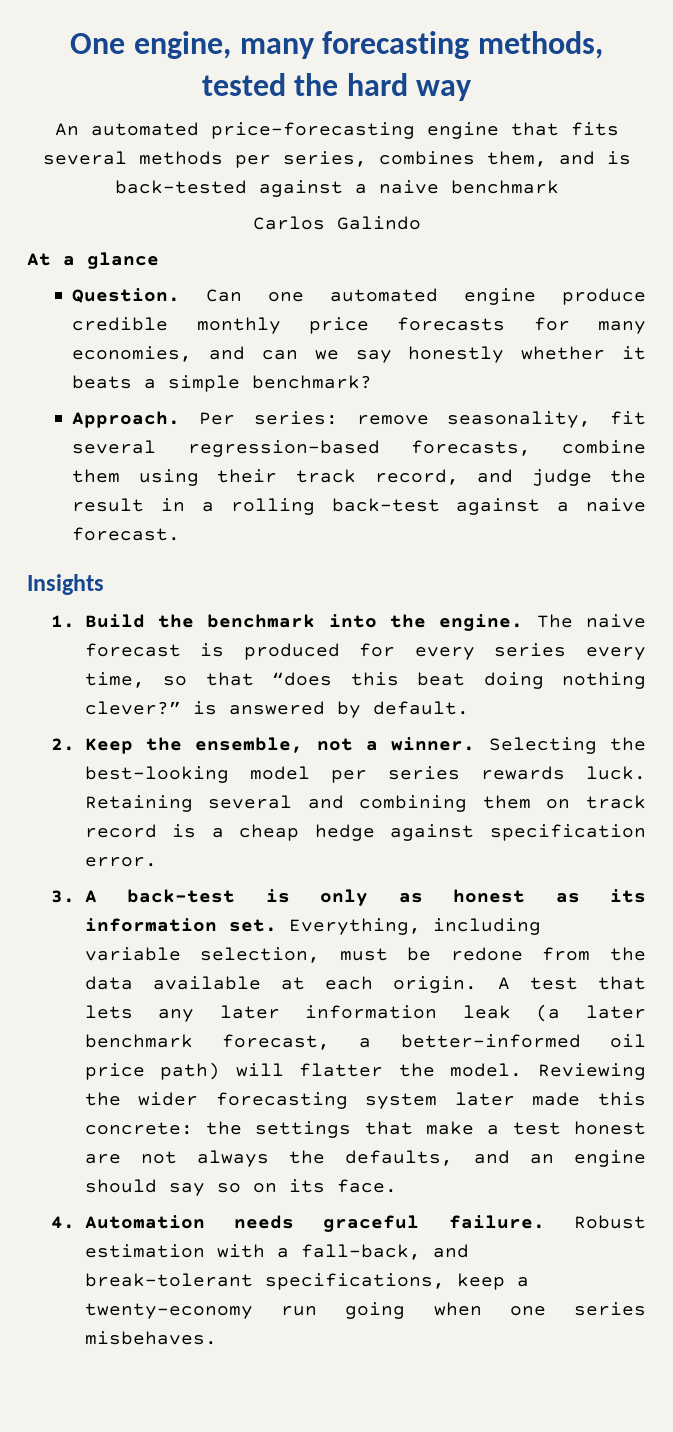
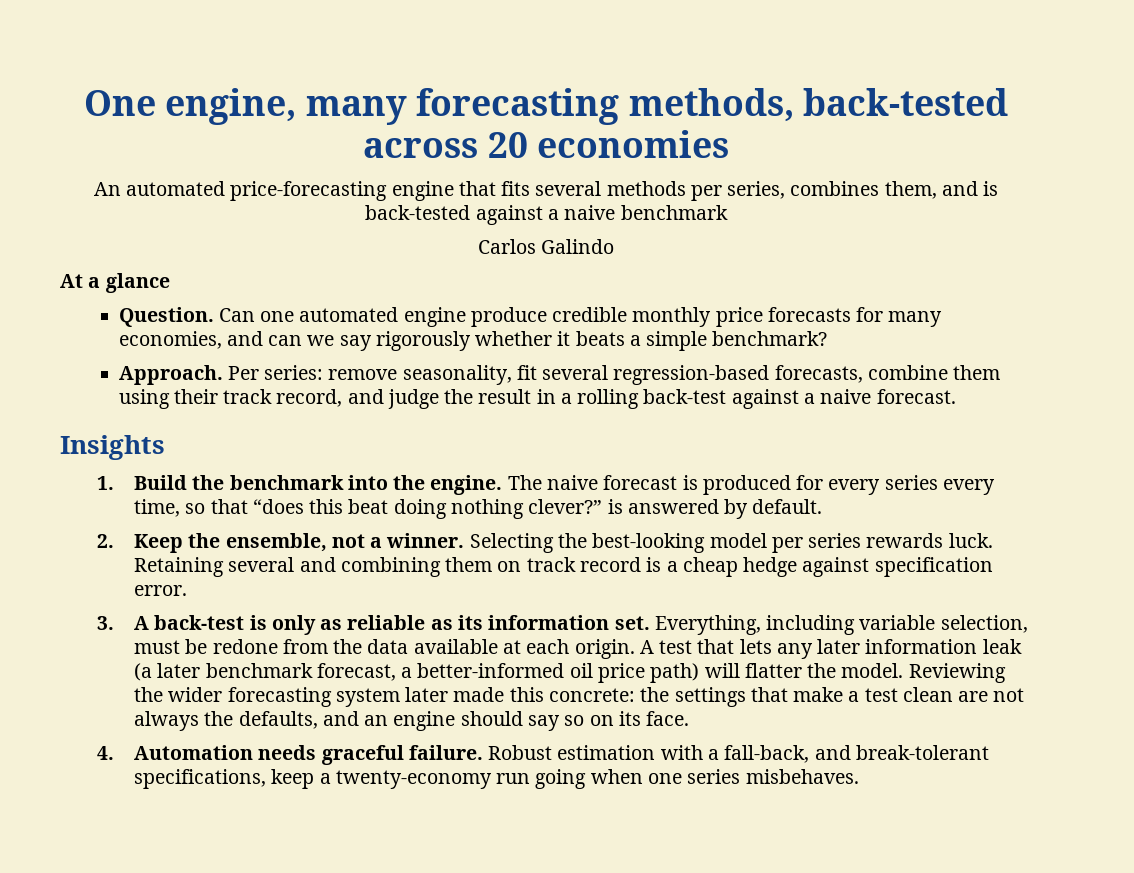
[201,73,472,101] tested the hard way -> [803,88,1009,116] [362,130,730,158] back-tested across 20 economies
[408,346,505,363] honestly -> [375,331,471,351] rigorously
[453,889,526,903] honest -> [347,615,426,630] reliable
[574,1121,647,1135] honest -> [902,687,953,702] clean

